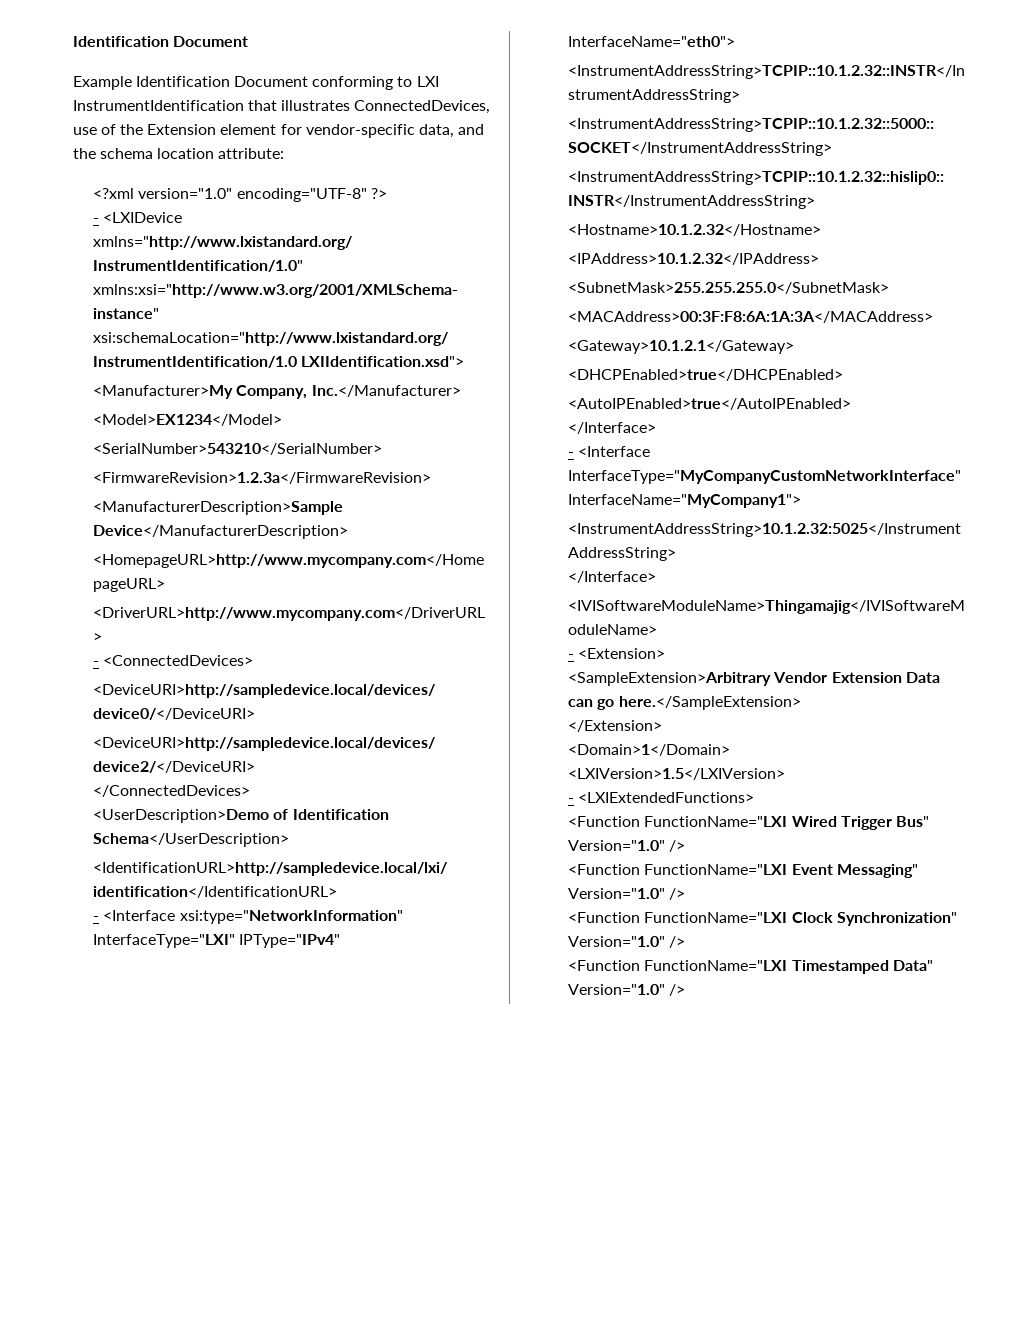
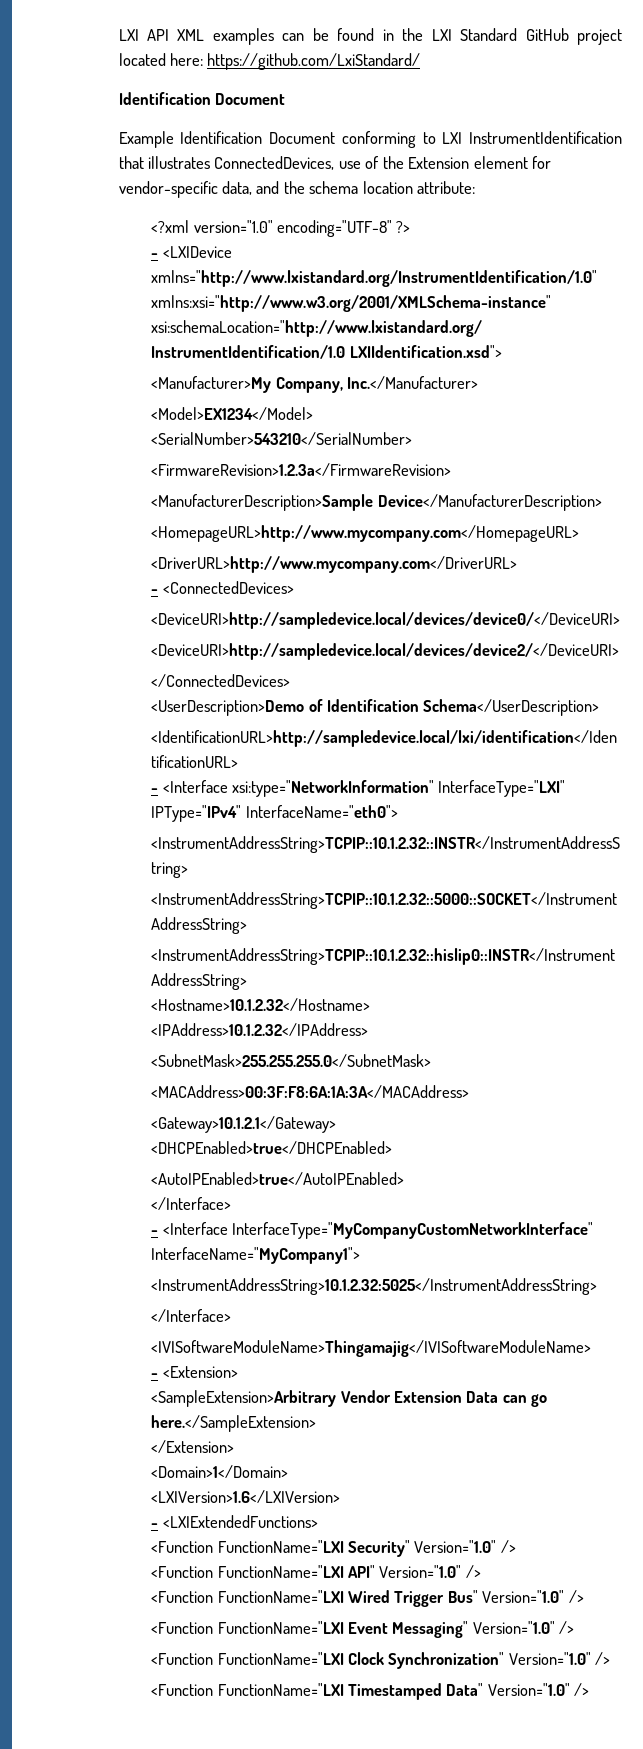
(72, 41) none -> [118,28,622,45] [118,53,421,70] LXI API XML examples can be found in the LXI Standard GitHub project located here: https://github.com/LxiStandard/ //
[568,768,786,780] <LXIVersion>1.5</LXIVersion> -> [151,1490,341,1503] <LXIVersion>1.6</LXIVersion>
(755, 797) none -> [151,1540,516,1557] [151,1565,481,1578] // <Function FunctionName="LXI Security" Version="1.0" /> // <Function FunctionName="LXI API" Version="1.0" />

